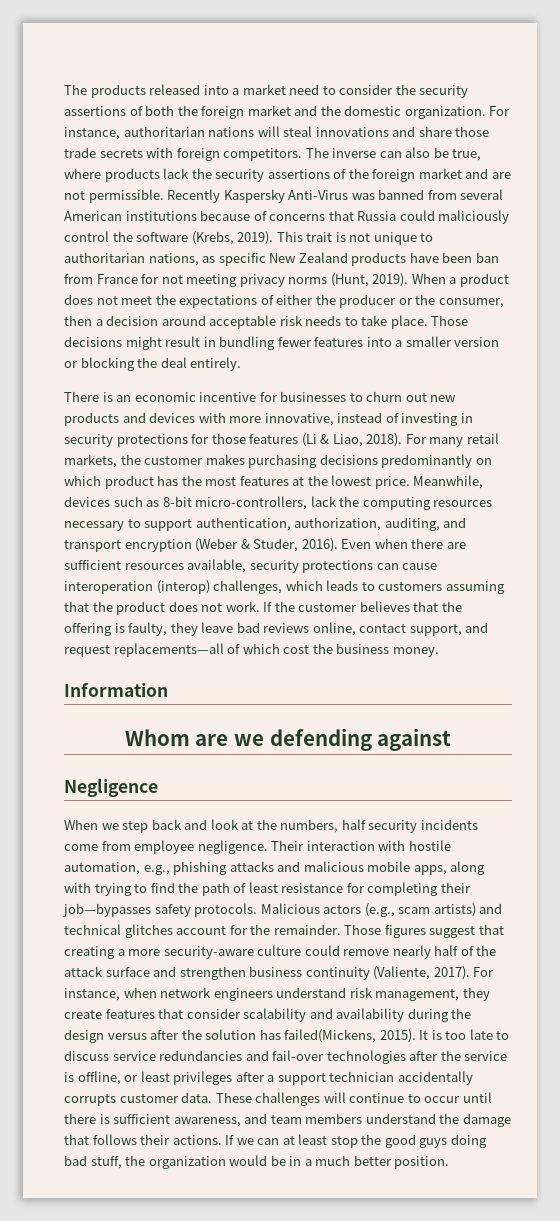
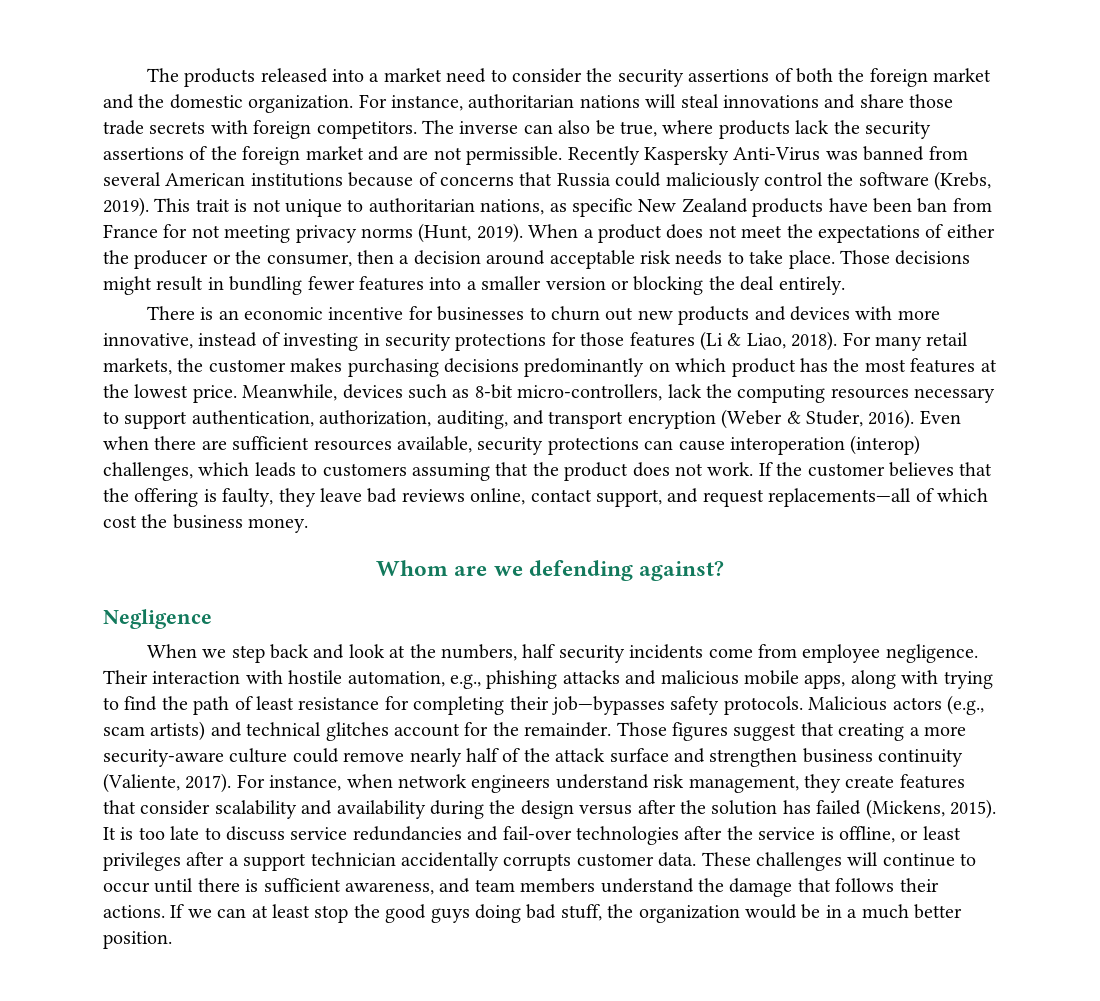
[64,682,168,697] // Information -> (309, 525) none
[377,728,452,751] against -> [638,561,724,581] against?
[284,1029,377,1043] failed(Mickens, -> [816,799,945,819] failed (Mickens,

